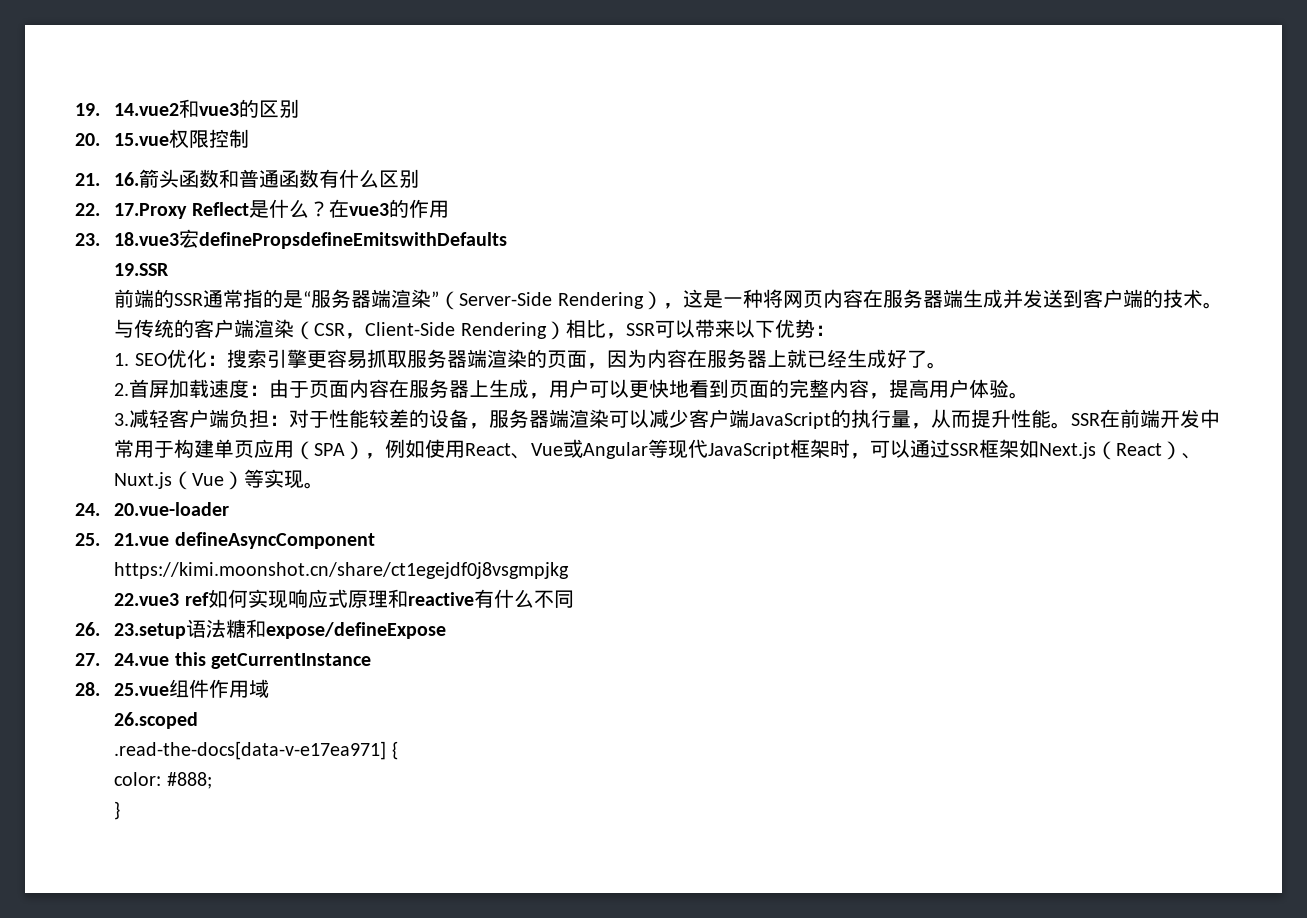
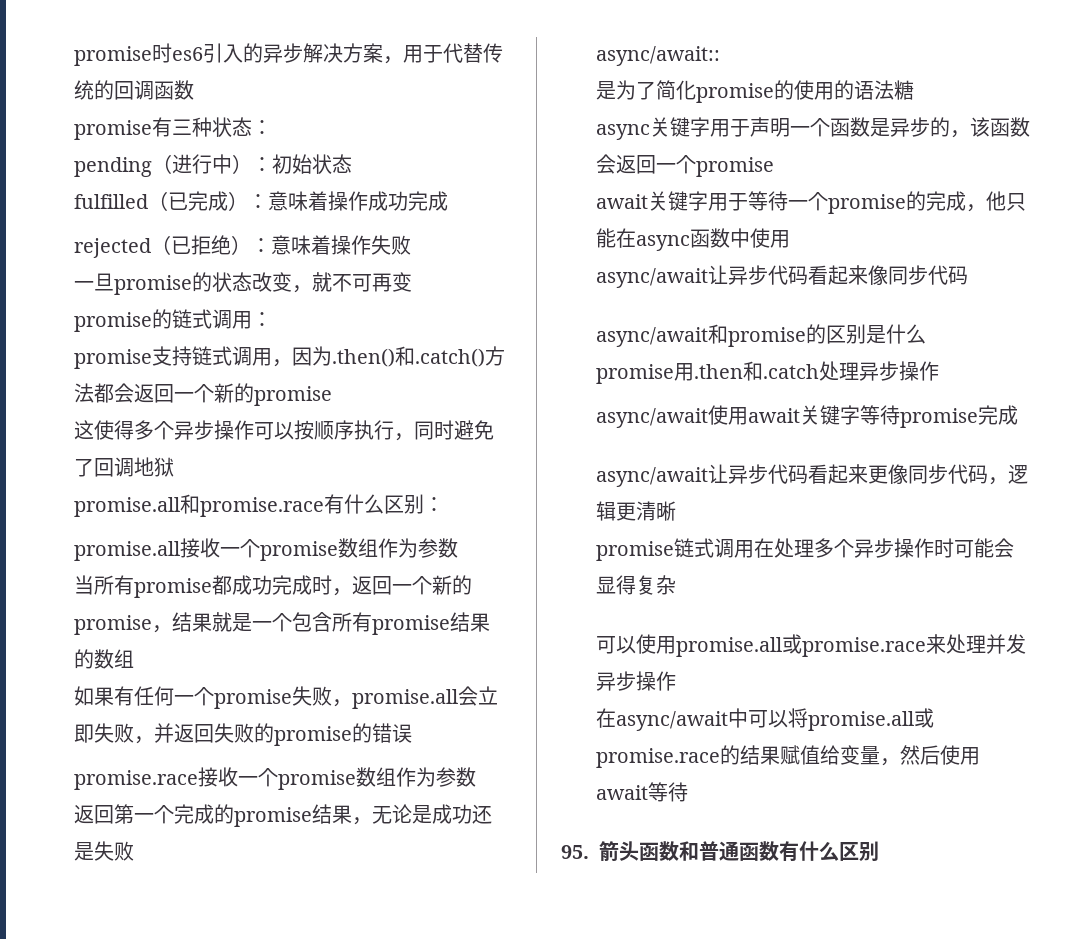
[75,99,300,118] [75,129,250,148] [75,172,140,186] 19. 14.vue2和vue3的区别 // 20. 15.vue权限控制 // 21. 16. -> [74,43,504,66] [74,80,195,100] [74,117,273,140] [74,154,353,177] [74,191,449,211] [74,235,412,258] [74,272,413,295] [74,309,273,332] [74,346,506,369] [74,383,333,406] [74,420,495,441] [74,457,175,477] [74,494,445,517] [74,538,459,561] [74,575,473,598] [74,612,491,635] [74,649,135,669] [74,686,499,709] [74,723,413,746] [74,767,477,790] [74,804,493,827] [74,841,135,861] [596,46,721,66] [596,80,915,103] [596,117,1031,140] [596,154,775,177] [596,191,1027,214] [596,228,791,251] [596,265,969,288] [596,324,927,347] [596,361,940,384] [596,405,1019,428] [596,464,1029,487] [596,501,677,521] [596,538,1015,561] [596,575,677,595] [596,634,1027,657] [596,671,677,691] [596,708,935,731] [596,745,981,768] [596,782,689,802] [561,845,589,859] promise时es6引入的异步解决方案，用于代替传统的回调函数 // promise有三种状态： // pending（进行中）：初始状态 // fulfilled（已完成）：意味着操作成功完成 // rejected（已拒绝）：意味着操作失败 // 一旦promise的状态改变，就不可再变 // promise的链式调用： // promise支持链式调用，因为.then()和.catch()方法都会返回一个新的promise // 这使得多个异步操作可以按顺序执行，同时避免了回调地狱 // promise.all和promise.race有什么区别： // promise.all接收一个promise数组作为参数 // 当所有promise都成功完成时，返回一个新的promise，结果就是一个包含所有promise结果的数组 // 如果有任何一个promise失败，promise.all会立即失败，并返回失败的promise的错误 // promise.race接收一个promise数组作为参数 // 返回第一个完成的promise结果，无论是成功还是失败 // async/await:: // 是为了简化promise的使用的语法糖 // async关键字用于声明一个函数是异步的，该函数会返回一个promise // await关键字用于等待一个promise的完成，他只能在async函数中使用 // async/await让异步代码看起来像同步代码 // async/await和promise的区别是什么 // promise用.then和.catch处理异步操作 // async/await使用await关键字等待promise完成 // async/await让异步代码看起来更像同步代码，逻辑更清晰 // promise链式调用在处理多个异步操作时可能会显得复杂 // 可以使用promise.all或promise.race来处理并发异步操作 // 在async/await中可以将promise.all或promise.race的结果赋值给变量，然后使用await等待 // 95.
[75,199,449,219] [75,229,508,249] [114,263,170,276] [114,289,1223,310] [114,319,835,340] [114,349,947,369] [114,379,1030,399] [114,409,1221,429] [114,439,1203,460] [114,469,325,490] [75,502,230,516] [75,532,375,549] [114,562,570,579] [114,589,574,609] [75,619,447,639] [75,652,372,669] [75,679,270,698] [114,712,199,729] [114,741,398,760] [114,772,212,789] [114,801,121,820] // 22. 17.Proxy Reflect是什么？在vue3的作用 // 23. 18.vue3宏definePropsdefineEmitswithDefaults // 19.SSR // 前端的SSR通常指的是“服务器端渲染”（Server-Side Rendering），这是一种将网页内容在服务器端生成并发送到客户端的技术。与传统的客户端渲染（CSR，Client-Side Rendering）相比，SSR可以带来以下优势： // 1. SEO优化：搜索引擎更容易抓取服务器端渲染的页面，因为内容在服务器上就已经生成好了。 // 2.首屏加载速度：由于页面内容在服务器上生成，用户可以更快地看到页面的完整内容，提高用户体验。 // 3.减轻客户端负担：对于性能较差的设备，服务器端渲染可以减少客户端JavaScript的执行量，从而提升性能。SSR在前端开发中常用于构建单页应用（SPA），例如使用React、Vue或Angular等现代JavaScript框架时，可以通过SSR框架如Next.js（React）、Nuxt.js（Vue）等实现。 // 24. 20.vue-loader // 25. 21.vue defineAsyncComponent // https://kimi.moonshot.cn/share/ct1egejdf0j8vsgmpjkg // 22.vue3 ref如何实现响应式原理和reactive有什么不同 // 26. 23.setup语法糖和expose/defineExpose // 27. 24.vue this getCurrentInstance // 28. 25.vue组件作用域 // 26.scoped // .read-the-docs[data-v-e17ea971] { // color: #888; // } -> (879, 851) none

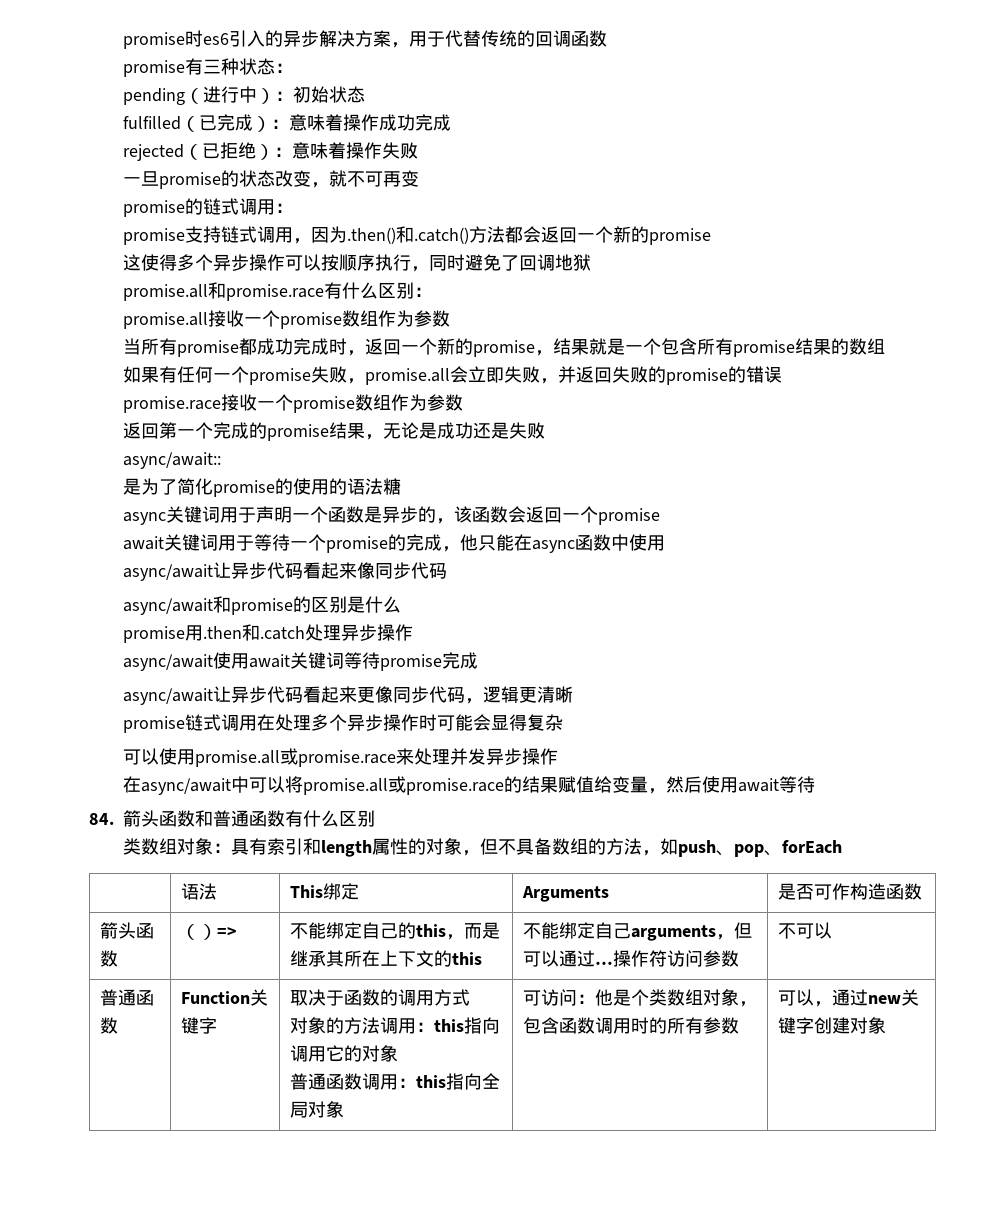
[690,117,711,137] 字 -> [201,506,220,523] 词
[688,191,709,211] 字 -> [199,534,218,551] 词
[840,405,861,425] 字 -> [325,652,344,669] 词
[561,845,589,859] 95. -> [89,813,114,825] 84.
(879, 851) none -> [122,838,842,857] [180,883,217,900] [289,883,359,900] [521,886,609,902] [777,883,922,900] [99,922,154,939] [99,950,118,967] [180,924,237,940] [289,922,500,940] [289,950,482,967] [522,922,752,941] [522,950,739,967] [777,922,832,939] [99,989,154,1006] [99,1017,118,1034] [180,989,268,1006] [180,1017,217,1034] [289,989,470,1006] [289,1017,500,1034] [289,1045,398,1062] [289,1073,500,1090] [289,1101,344,1118] [522,989,757,1007] [522,1017,739,1034] [777,989,919,1007] [777,1017,886,1034] // 类数组对象：具有索引和length属性的对象，但不具备数组的方法，如push、pop、forEach // | 语法 | This绑定 | Arguments | 是否可作构造函数 // 箭头函数 | （）=> | 不能绑定自己的this，而是继承其所在上下文的this | 不能绑定自己arguments，但可以通过…操作符访问参数 | 不可以 // 普通函数 | Function关键字 | 取决于函数的调用方式 // 对象的方法调用：this指向调用它的对象 // 普通函数调用：this指向全局对象 | 可访问：他是个类数组对象，包含函数调用时的所有参数 | 可以，通过new关键字创建对象

